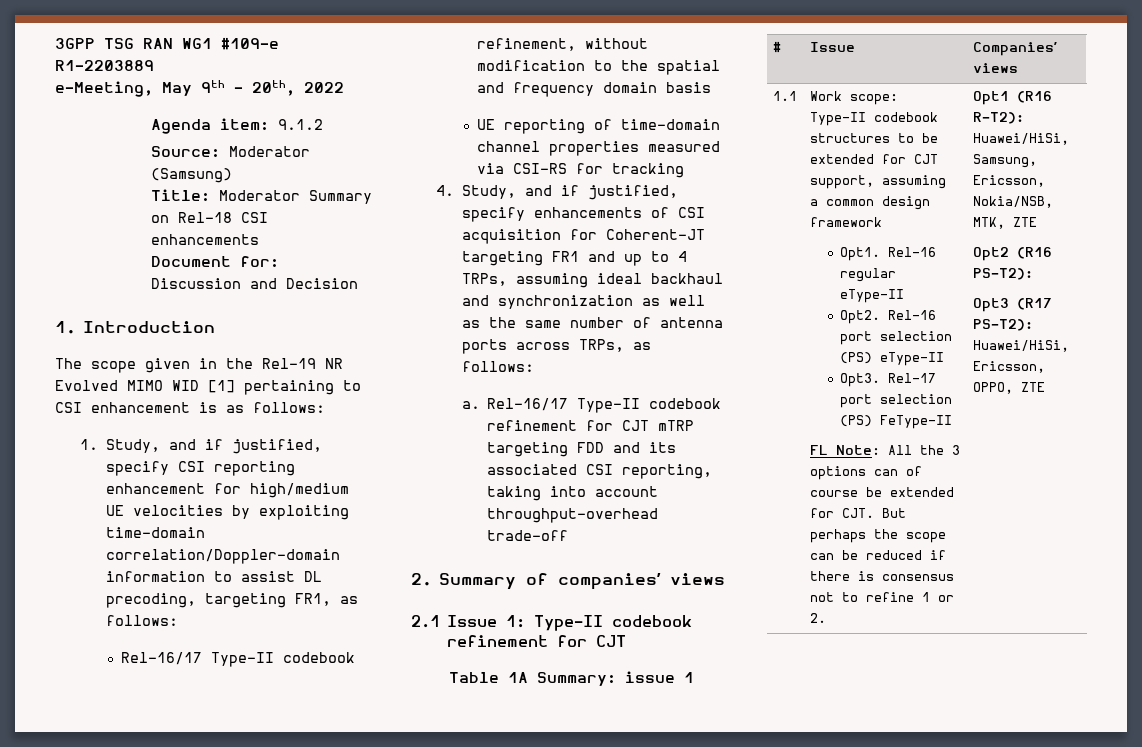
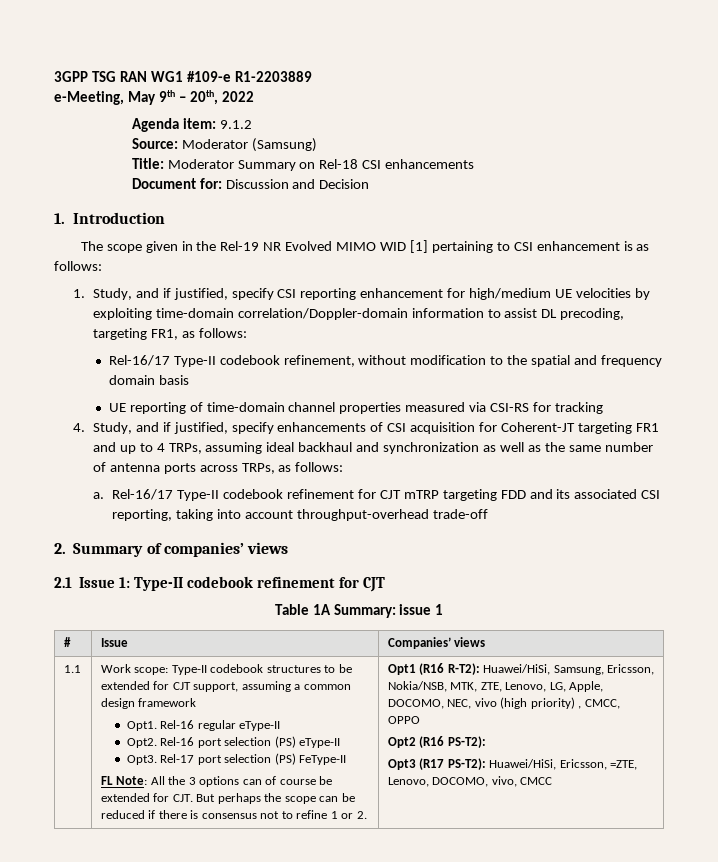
[1013,217,1038,227] ZTE -> [480,681,604,692] [387,697,620,709] [387,716,420,724] ZTE, Lenovo, LG, Apple, DOCOMO, NEC, vivo (high priority) , CMCC, OPPO
[973,382,1046,394] OPPO, ZTE -> [610,760,638,770] [387,776,553,787] =ZTE, Lenovo, DOCOMO, vivo, CMCC

